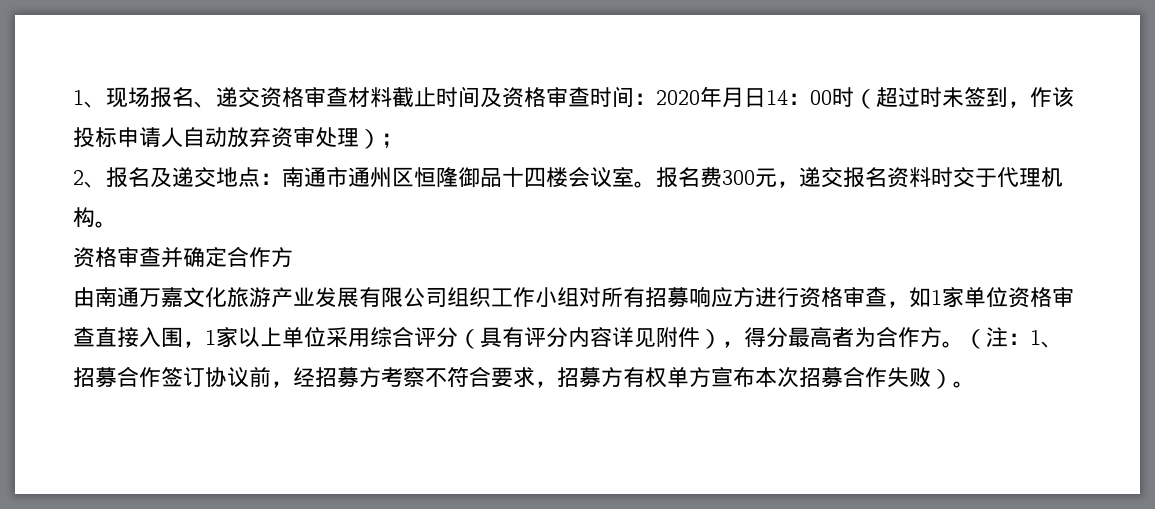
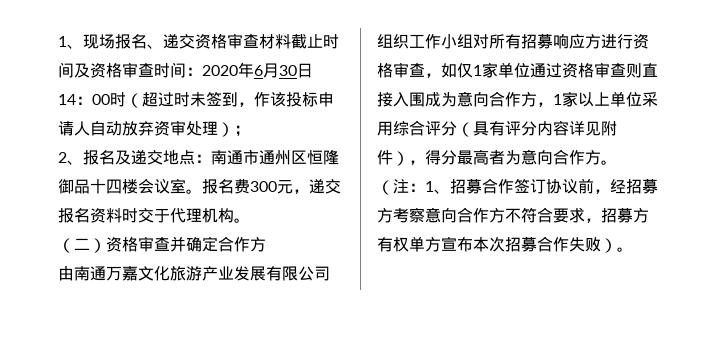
[722,87,744,108] 月 -> [254,63,297,78] 6月30
(117, 224) none -> [58,238,106,253] （二）
(931, 297) none -> [457,63,473,78] 仅
[1008,287,1074,308] [73,327,95,347] 资格审查 -> [530,62,642,78] 通过资格审查则
(183, 337) none -> [425,91,537,107] 成为意向合作方
(876, 337) none -> [521,149,553,165] 意向
(425, 377) none -> [425,207,505,223] 意向合作方

